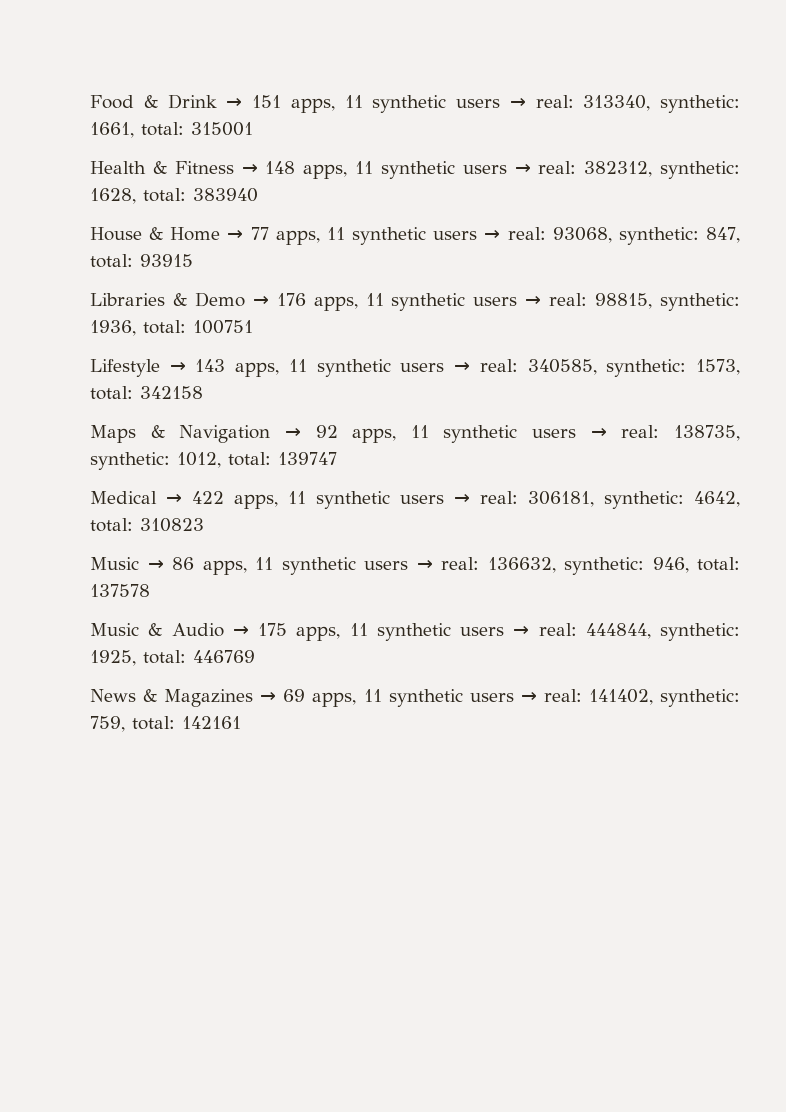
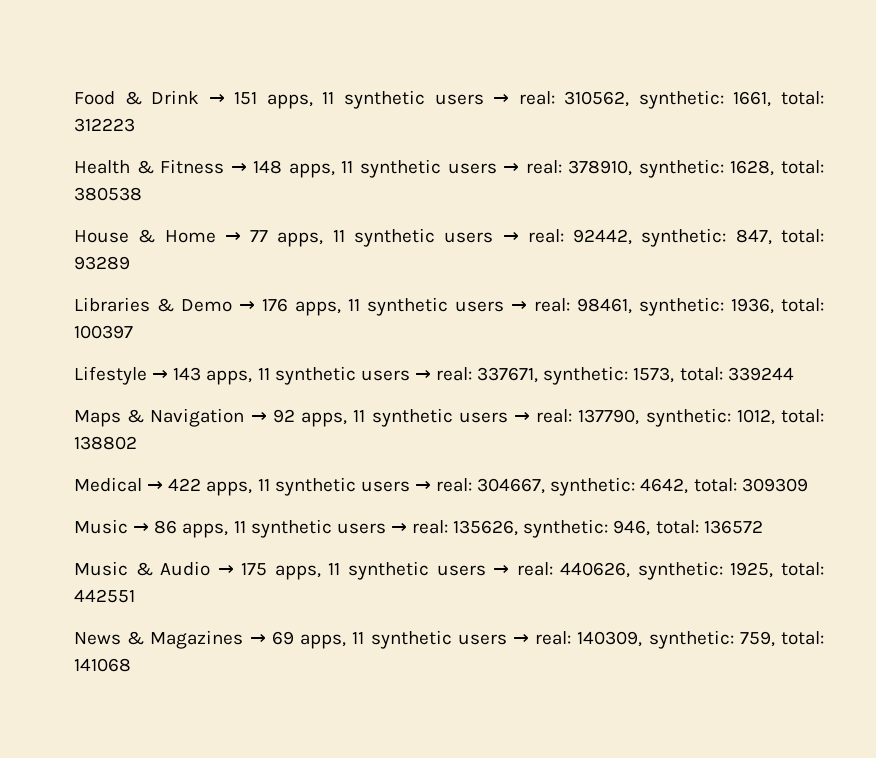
[583,95,651,111] 313340, -> [564,91,630,107] 310562,
[191,122,253,136] 315001 -> [74,118,135,132] 312223
[584,161,653,177] 382312, -> [568,160,633,176] 378910,
[193,188,258,202] 383940 -> [74,187,142,201] 380538
[552,227,612,243] 93068, -> [573,229,633,245] 92442,
[140,254,193,267] 93915 -> [74,256,130,270] 93289
[595,293,653,309] 98815, -> [577,298,632,314] 98461,
[193,320,253,334] 100751 -> [74,325,133,339] 100397
[527,359,597,375] 340585, -> [477,367,539,383] 337671,
[140,386,203,399] 342158 -> [727,367,794,381] 339244
[674,425,740,441] 138735, -> [578,409,640,425] 137790,
[278,452,337,465] 139747 -> [74,436,137,450] 138802
[528,491,594,507] 306181, -> [477,478,546,494] 304667,
[140,518,204,532] 310823 -> [741,478,808,492] 309309
[487,557,556,573] 136632, -> [453,520,519,536] 135626,
[90,584,150,597] 137578 -> [703,520,763,534] 136572
[585,623,651,639] 444844, -> [560,562,631,578] 440626,
[193,650,255,663] 446769 -> [74,589,135,603] 442551
[588,689,653,705] 141402, -> [577,631,643,647] 140309,
[182,716,241,729] 142161 -> [74,658,131,672] 141068

